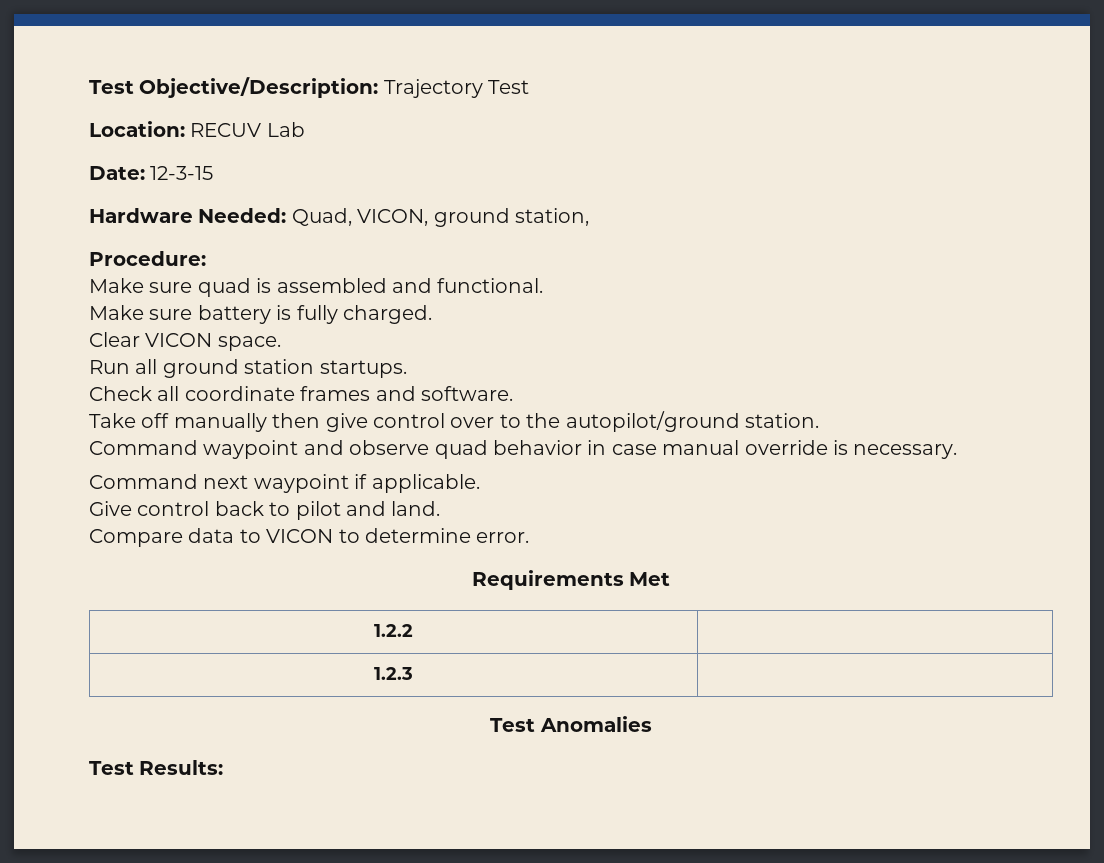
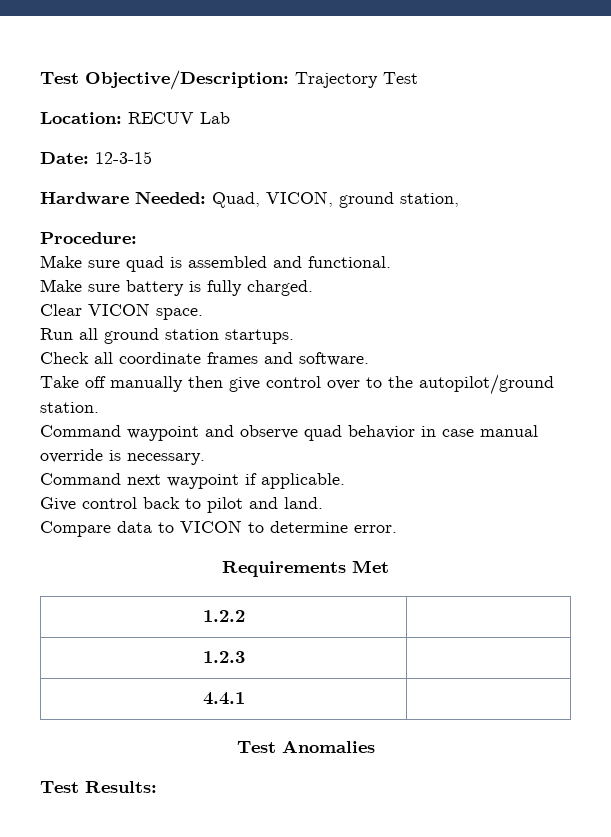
(413, 673) none -> [202,692,245,705] // 4.4.1 |

